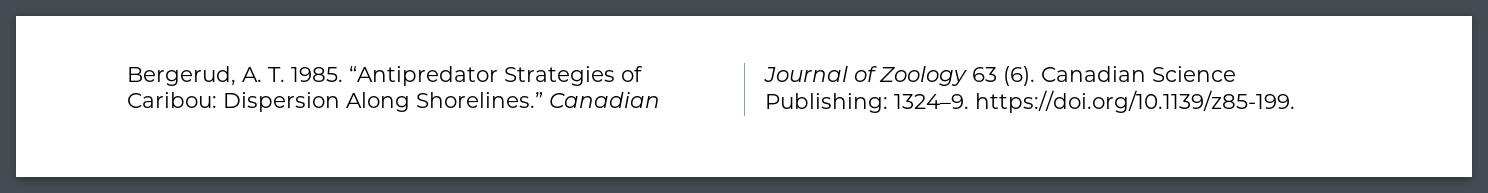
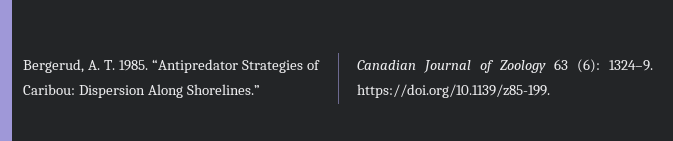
[1003,66,1236,86] [765,93,888,113] (6). Canadian Science Publishing: -> [577,59,600,73] (6):

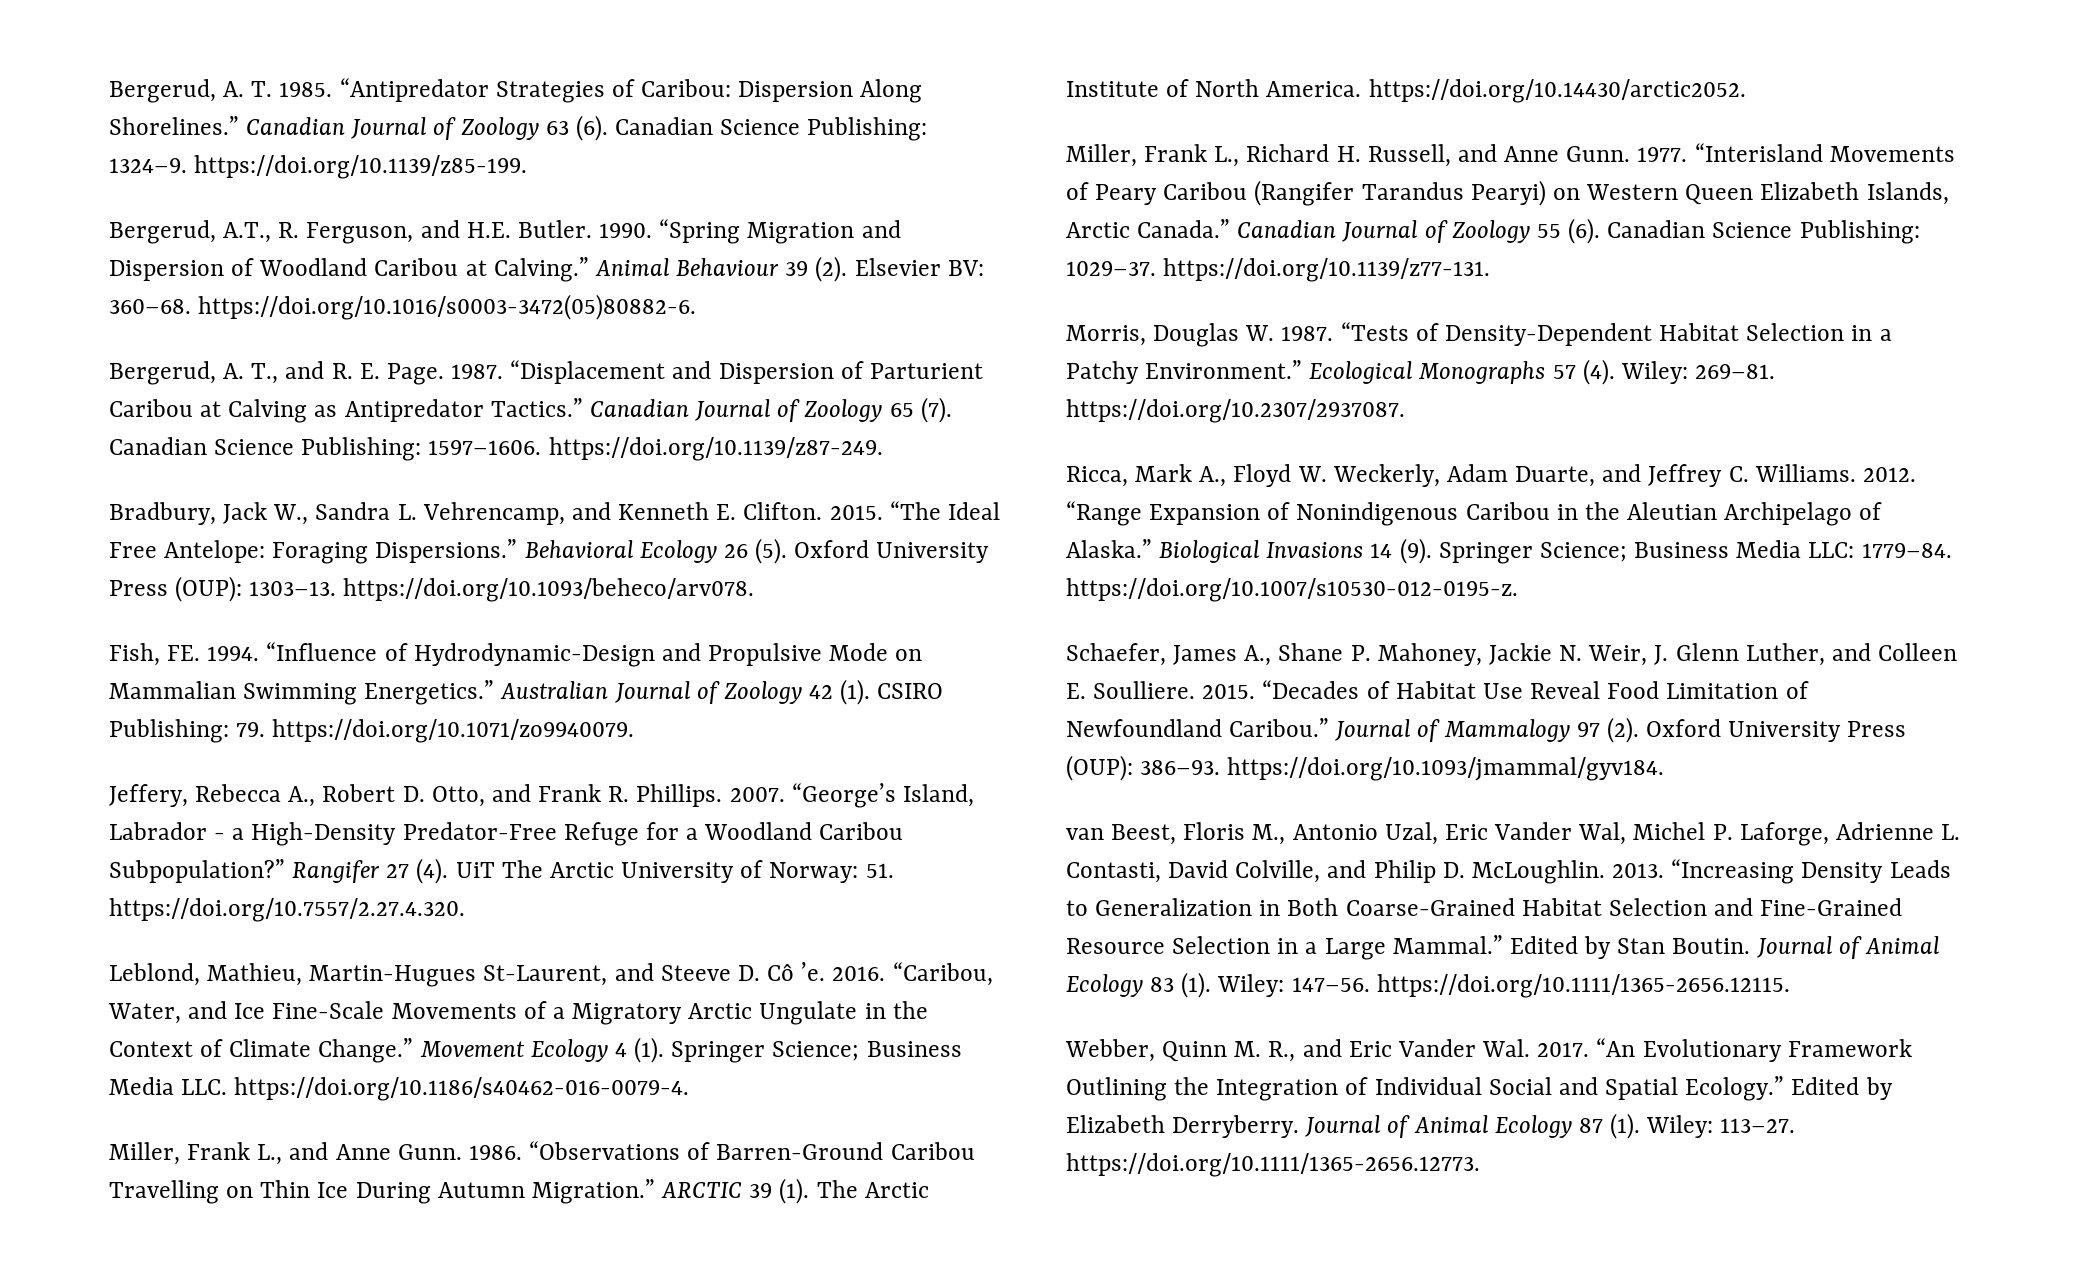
[577,59,653,73] [357,84,550,98] (6): 1324–9. https://doi.org/10.1139/z85-199. -> [575,115,928,141] [109,155,528,179] [109,219,901,244] [109,256,984,282] [109,294,697,320] [109,360,983,385] [109,397,952,423] [109,437,883,461] [109,501,1000,525] [109,538,990,564] [109,576,755,602] [109,642,923,667] [109,679,944,705] [109,719,635,743] [109,783,974,808] [109,822,904,846] [109,858,894,884] [109,898,465,922] [109,962,993,987] [108,1001,928,1025] [109,1037,962,1063] [109,1077,690,1101] [109,1141,975,1165] [109,1178,929,1204] [1066,79,1746,103] [1066,143,1955,167] [1066,180,1949,206] [1066,218,1920,244] [1066,258,1491,282] [1066,322,1892,347] [1066,359,1776,385] [1066,399,1405,423] [1066,464,1916,487] [1066,501,1883,526] [1066,538,1952,564] [1066,578,1518,602] [1066,643,1958,666] [1066,680,1809,699] [1066,717,1907,743] [1066,755,1665,781] [1066,822,1961,846] [1066,859,1951,884] [1066,898,1903,916] [1066,935,1939,960] [1066,972,1790,998] [1065,1038,1912,1062] [1066,1076,1893,1101] [1066,1113,1796,1139] [1066,1153,1480,1177] (6). Canadian Science Publishing: 1324–9. https://doi.org/10.1139/z85-199. // Bergerud, A.T., R. Ferguson, and H.E. Butler. 1990. “Spring Migration and Dispersion of Woodland Caribou at Calving.” Animal Behaviour 39 (2). Elsevier BV: 360–68. https://doi.org/10.1016/s0003-3472(05)80882-6. // Bergerud, A. T., and R. E. Page. 1987. “Displacement and Dispersion of Parturient Caribou at Calving as Antipredator Tactics.” Canadian Journal of Zoology 65 (7). Canadian Science Publishing: 1597–1606. https://doi.org/10.1139/z87-249. // Bradbury, Jack W., Sandra L. Vehrencamp, and Kenneth E. Clifton. 2015. “The Ideal Free Antelope: Foraging Dispersions.” Behavioral Ecology 26 (5). Oxford University Press (OUP): 1303–13. https://doi.org/10.1093/beheco/arv078. // Fish, FE. 1994. “Influence of Hydrodynamic-Design and Propulsive Mode on Mammalian Swimming Energetics.” Australian Journal of Zoology 42 (1). CSIRO Publishing: 79. https://doi.org/10.1071/zo9940079. // Jeffery, Rebecca A., Robert D. Otto, and Frank R. Phillips. 2007. “George’s Island, Labrador - a High-Density Predator-Free Refuge for a Woodland Caribou Subpopulation?” Rangifer 27 (4). UiT The Arctic University of Norway: 51. https://doi.org/10.7557/2.27.4.320. // Leblond, Mathieu, Martin-Hugues St-Laurent, and Steeve D. Cô ’e. 2016. “Caribou, Water, and Ice Fine-Scale Movements of a Migratory Arctic Ungulate in the Context of Climate Change.” Movement Ecology 4 (1). Springer Science; Business Media LLC. https://doi.org/10.1186/s40462-016-0079-4. // Miller, Frank L., and Anne Gunn. 1986. “Observations of Barren-Ground Caribou Travelling on Thin Ice During Autumn Migration.” ARCTIC 39 (1). The Arctic Institute of North America. https://doi.org/10.14430/arctic2052. // Miller, Frank L., Richard H. Russell, and Anne Gunn. 1977. “Interisland Movements of Peary Caribou (Rangifer Tarandus Pearyi) on Western Queen Elizabeth Islands, Arctic Canada.” Canadian Journal of Zoology 55 (6). Canadian Science Publishing: 1029–37. https://doi.org/10.1139/z77-131. // Morris, Douglas W. 1987. “Tests of Density-Dependent Habitat Selection in a Patchy Environment.” Ecological Monographs 57 (4). Wiley: 269–81. https://doi.org/10.2307/2937087. // Ricca, Mark A., Floyd W. Weckerly, Adam Duarte, and Jeffrey C. Williams. 2012. “Range Expansion of Nonindigenous Caribou in the Aleutian Archipelago of Alaska.” Biological Invasions 14 (9). Springer Science; Business Media LLC: 1779–84. https://doi.org/10.1007/s10530-012-0195-z. // Schaefer, James A., Shane P. Mahoney, Jackie N. Weir, J. Glenn Luther, and Colleen E. Soulliere. 2015. “Decades of Habitat Use Reveal Food Limitation of Newfoundland Caribou.” Journal of Mammalogy 97 (2). Oxford University Press (OUP): 386–93. https://doi.org/10.1093/jmammal/gyv184. // van Beest, Floris M., Antonio Uzal, Eric Vander Wal, Michel P. Laforge, Adrienne L. Contasti, David Colville, and Philip D. McLoughlin. 2013. “Increasing Density Leads to Generalization in Both Coarse-Grained Habitat Selection and Fine-Grained Resource Selection in a Large Mammal.” Edited by Stan Boutin. Journal of Animal Ecology 83 (1). Wiley: 147–56. https://doi.org/10.1111/1365-2656.12115. // Webber, Quinn M. R., and Eric Vander Wal. 2017. “An Evolutionary Framework Outlining the Integration of Individual Social and Spatial Ecology.” Edited by Elizabeth Derryberry. Journal of Animal Ecology 87 (1). Wiley: 113–27. https://doi.org/10.1111/1365-2656.12773.

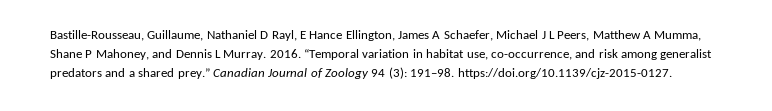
[109,78,923,103] [109,115,928,141] [109,155,528,179] [109,219,901,244] [109,256,984,282] [109,294,697,320] [109,360,983,385] [109,397,952,423] [109,437,883,461] [109,501,1000,525] [109,538,990,564] [109,576,755,602] [109,642,923,667] [109,679,944,705] [109,719,635,743] [109,783,974,808] [109,822,904,846] [109,858,894,884] [109,898,465,922] [109,962,993,987] [108,1001,928,1025] [109,1037,962,1063] [109,1077,690,1101] [109,1141,975,1165] [109,1178,929,1204] [1066,79,1746,103] [1066,143,1955,167] [1066,180,1949,206] [1066,218,1920,244] [1066,258,1491,282] [1066,322,1892,347] [1066,359,1776,385] [1066,399,1405,423] [1066,464,1916,487] [1066,501,1883,526] [1066,538,1952,564] [1066,578,1518,602] [1066,643,1958,666] [1066,680,1809,699] [1066,717,1907,743] [1066,755,1665,781] [1066,822,1961,846] [1066,859,1951,884] [1066,898,1903,916] [1066,935,1939,960] [1066,972,1790,998] [1065,1038,1912,1062] [1066,1076,1893,1101] [1066,1113,1796,1139] [1066,1153,1480,1177] Bergerud, A. T. 1985. “Antipredator Strategies of Caribou: Dispersion Along Shorelines.” Canadian Journal of Zoology 63 (6). Canadian Science Publishing: 1324–9. https://doi.org/10.1139/z85-199. // Bergerud, A.T., R. Ferguson, and H.E. Butler. 1990. “Spring Migration and Dispersion of Woodland Caribou at Calving.” Animal Behaviour 39 (2). Elsevier BV: 360–68. https://doi.org/10.1016/s0003-3472(05)80882-6. // Bergerud, A. T., and R. E. Page. 1987. “Displacement and Dispersion of Parturient Caribou at Calving as Antipredator Tactics.” Canadian Journal of Zoology 65 (7). Canadian Science Publishing: 1597–1606. https://doi.org/10.1139/z87-249. // Bradbury, Jack W., Sandra L. Vehrencamp, and Kenneth E. Clifton. 2015. “The Ideal Free Antelope: Foraging Dispersions.” Behavioral Ecology 26 (5). Oxford University Press (OUP): 1303–13. https://doi.org/10.1093/beheco/arv078. // Fish, FE. 1994. “Influence of Hydrodynamic-Design and Propulsive Mode on Mammalian Swimming Energetics.” Australian Journal of Zoology 42 (1). CSIRO Publishing: 79. https://doi.org/10.1071/zo9940079. // Jeffery, Rebecca A., Robert D. Otto, and Frank R. Phillips. 2007. “George’s Island, Labrador - a High-Density Predator-Free Refuge for a Woodland Caribou Subpopulation?” Rangifer 27 (4). UiT The Arctic University of Norway: 51. https://doi.org/10.7557/2.27.4.320. // Leblond, Mathieu, Martin-Hugues St-Laurent, and Steeve D. Cô ’e. 2016. “Caribou, Water, and Ice Fine-Scale Movements of a Migratory Arctic Ungulate in the Context of Climate Change.” Movement Ecology 4 (1). Springer Science; Business Media LLC. https://doi.org/10.1186/s40462-016-0079-4. // Miller, Frank L., and Anne Gunn. 1986. “Observations of Barren-Ground Caribou Travelling on Thin Ice During Autumn Migration.” ARCTIC 39 (1). The Arctic Institute of North America. https://doi.org/10.14430/arctic2052. // Miller, Frank L., Richard H. Russell, and Anne Gunn. 1977. “Interisland Movements of Peary Caribou (Rangifer Tarandus Pearyi) on Western Queen Elizabeth Islands, Arctic Canada.” Canadian Journal of Zoology 55 (6). Canadian Science Publishing: 1029–37. https://doi.org/10.1139/z77-131. // Morris, Douglas W. 1987. “Tests of Density-Dependent Habitat Selection in a Patchy Environment.” Ecological Monographs 57 (4). Wiley: 269–81. https://doi.org/10.2307/2937087. // Ricca, Mark A., Floyd W. Weckerly, Adam Duarte, and Jeffrey C. Williams. 2012. “Range Expansion of Nonindigenous Caribou in the Aleutian Archipelago of Alaska.” Biological Invasions 14 (9). Springer Science; Business Media LLC: 1779–84. https://doi.org/10.1007/s10530-012-0195-z. // Schaefer, James A., Shane P. Mahoney, Jackie N. Weir, J. Glenn Luther, and Colleen E. Soulliere. 2015. “Decades of Habitat Use Reveal Food Limitation of Newfoundland Caribou.” Journal of Mammalogy 97 (2). Oxford University Press (OUP): 386–93. https://doi.org/10.1093/jmammal/gyv184. // van Beest, Floris M., Antonio Uzal, Eric Vander Wal, Michel P. Laforge, Adrienne L. Contasti, David Colville, and Philip D. McLoughlin. 2013. “Increasing Density Leads to Generalization in Both Coarse-Grained Habitat Selection and Fine-Grained Resource Selection in a Large Mammal.” Edited by Stan Boutin. Journal of Animal Ecology 83 (1). Wiley: 147–56. https://doi.org/10.1111/1365-2656.12115. // Webber, Quinn M. R., and Eric Vander Wal. 2017. “An Evolutionary Framework Outlining the Integration of Individual Social and Spatial Ecology.” Edited by Elizabeth Derryberry. Journal of Animal Ecology 87 (1). Wiley: 113–27. https://doi.org/10.1111/1365-2656.12773. -> [50,30,702,41] [50,49,713,60] [50,67,672,79] Bastille-Rousseau, Guillaume, Nathaniel D Rayl, E Hance Ellington, James A Schaefer, Michael J L Peers, Matthew A Mumma, Shane P Mahoney, and Dennis L Murray. 2016. “Temporal variation in habitat use, co-occurrence, and risk among generalist predators and a shared prey.” Canadian Journal of Zoology 94 (3): 191–98. https://doi.org/10.1139/cjz-2015-0127.

